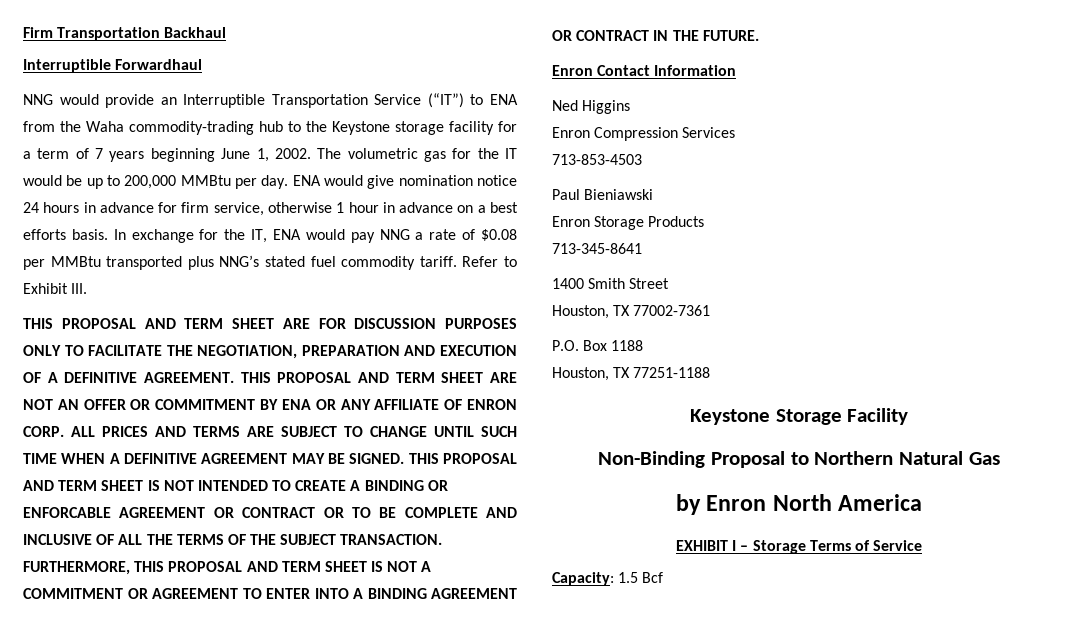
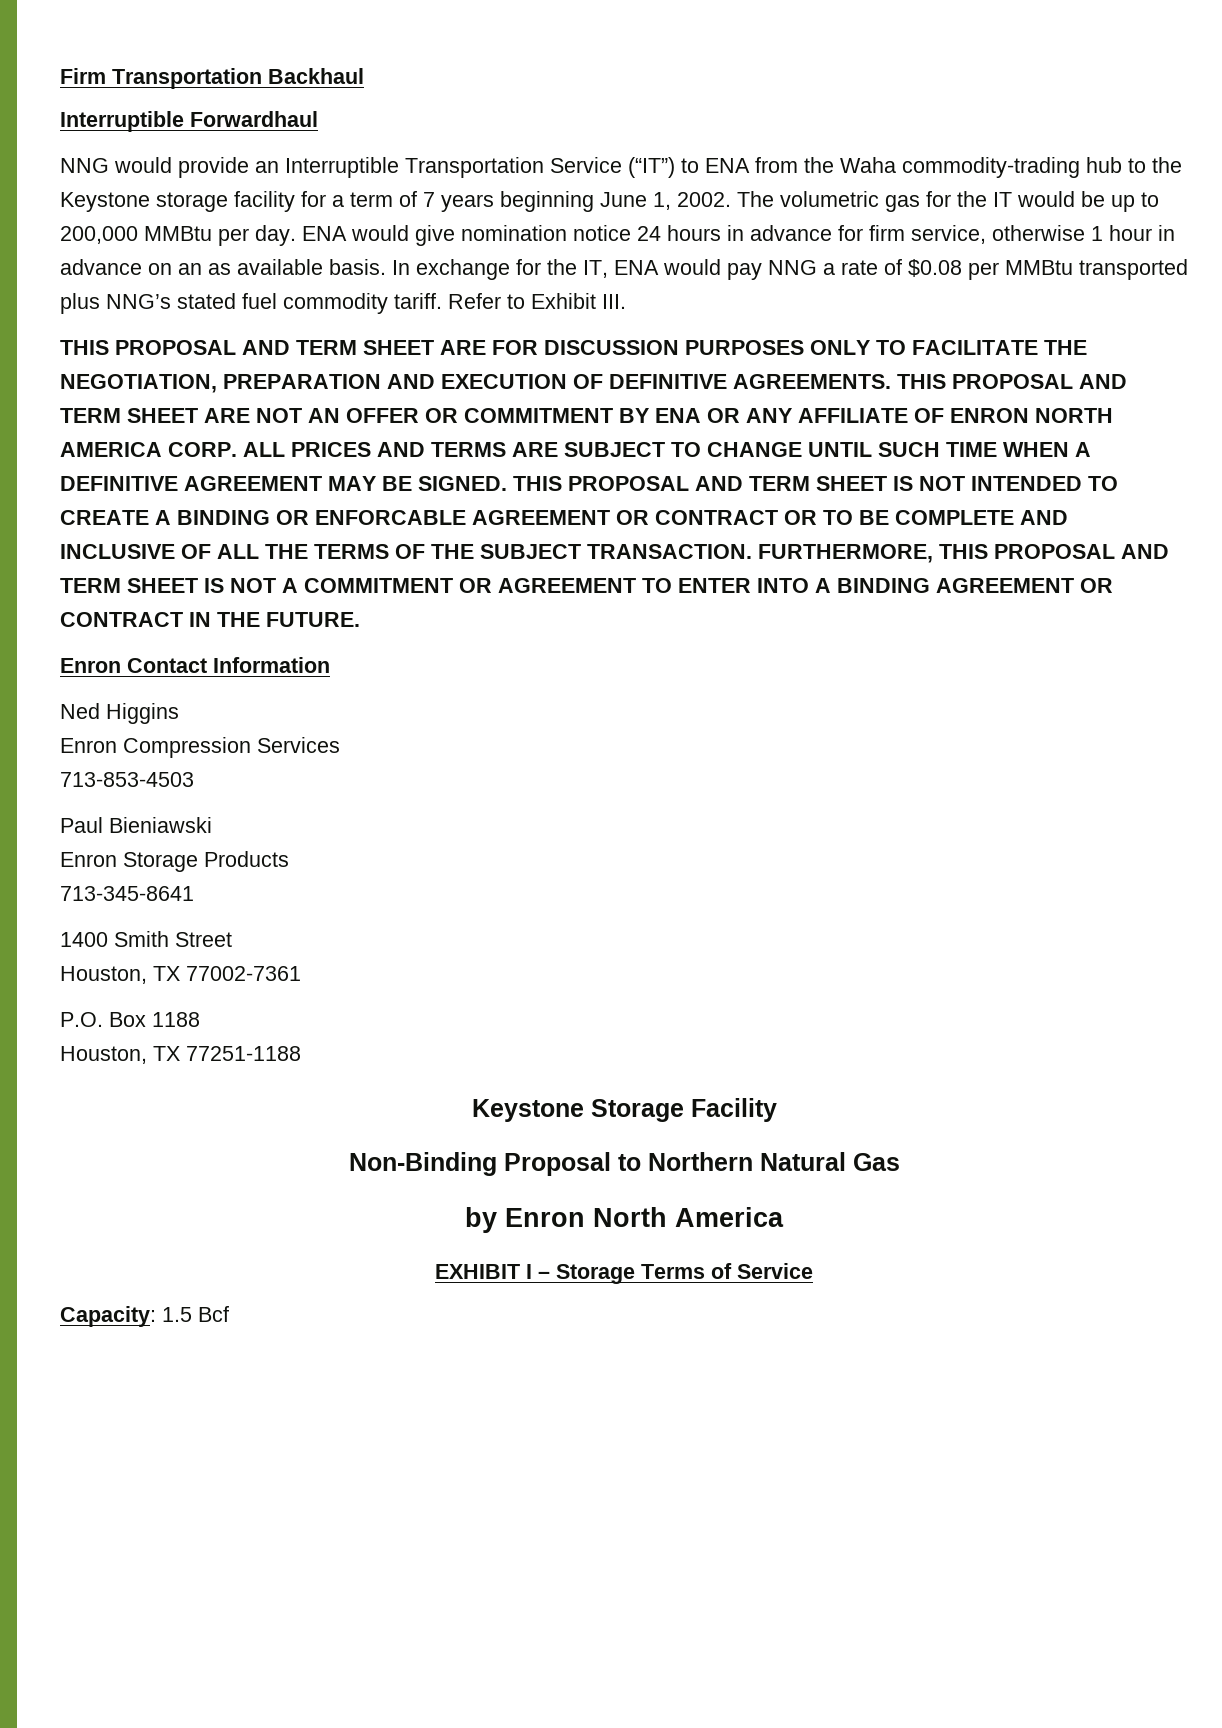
[477,202,518,213] [23,229,66,240] a best efforts -> [178,259,323,275] an as available
[47,372,234,383] A DEFINITIVE AGREEMENT. -> [609,374,891,389] DEFINITIVE AGREEMENTS.
(517, 404) none -> [1035,408,1113,423] [60,442,162,457] NORTH AMERICA

